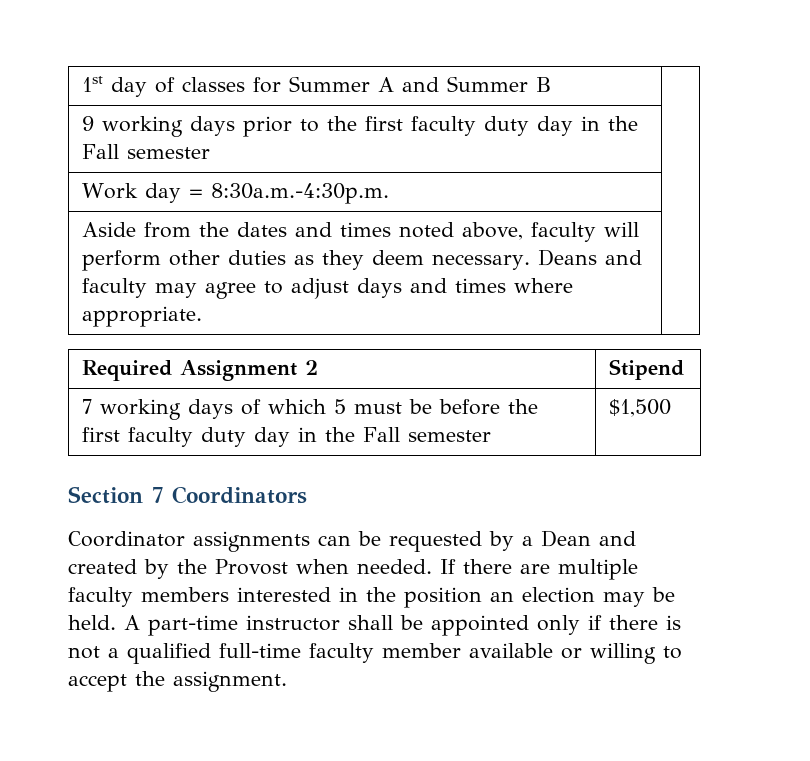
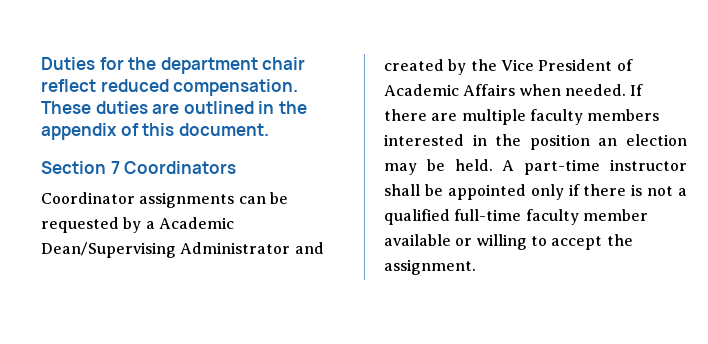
[82,76,552,97] [82,116,639,137] [82,144,211,159] [82,183,390,204] [82,222,640,242] [82,249,642,271] [82,278,574,299] [82,306,203,327] [82,360,319,381] [609,359,685,380] [82,399,539,420] [82,427,492,447] [609,399,672,417] 1st day of classes for Summer A and Summer B | // 9 working days prior to the first faculty duty day in the Fall semester | // Work day = 8:30a.m.-4:30p.m. | // Aside from the dates and times noted above, faculty will perform other duties as they deem necessary. Deans and faculty may agree to adjust days and times where appropriate. | // Required Assignment 2 | Stipend // 7 working days of which 5 must be before the first faculty duty day in the Fall semester | $1,500 -> [41,57,306,74] [41,79,299,96] [41,101,307,114] [41,123,269,140] Duties for the department chair reflect reduced compensation. These duties are outlined in the appendix of this document.
[541,530,591,547] Dean -> [158,217,234,229] [41,242,291,258] Academic Dean/Supervising Administrator
[215,559,288,575] Provost -> [500,59,633,71] [384,84,516,96] Vice President of Academic Affairs

